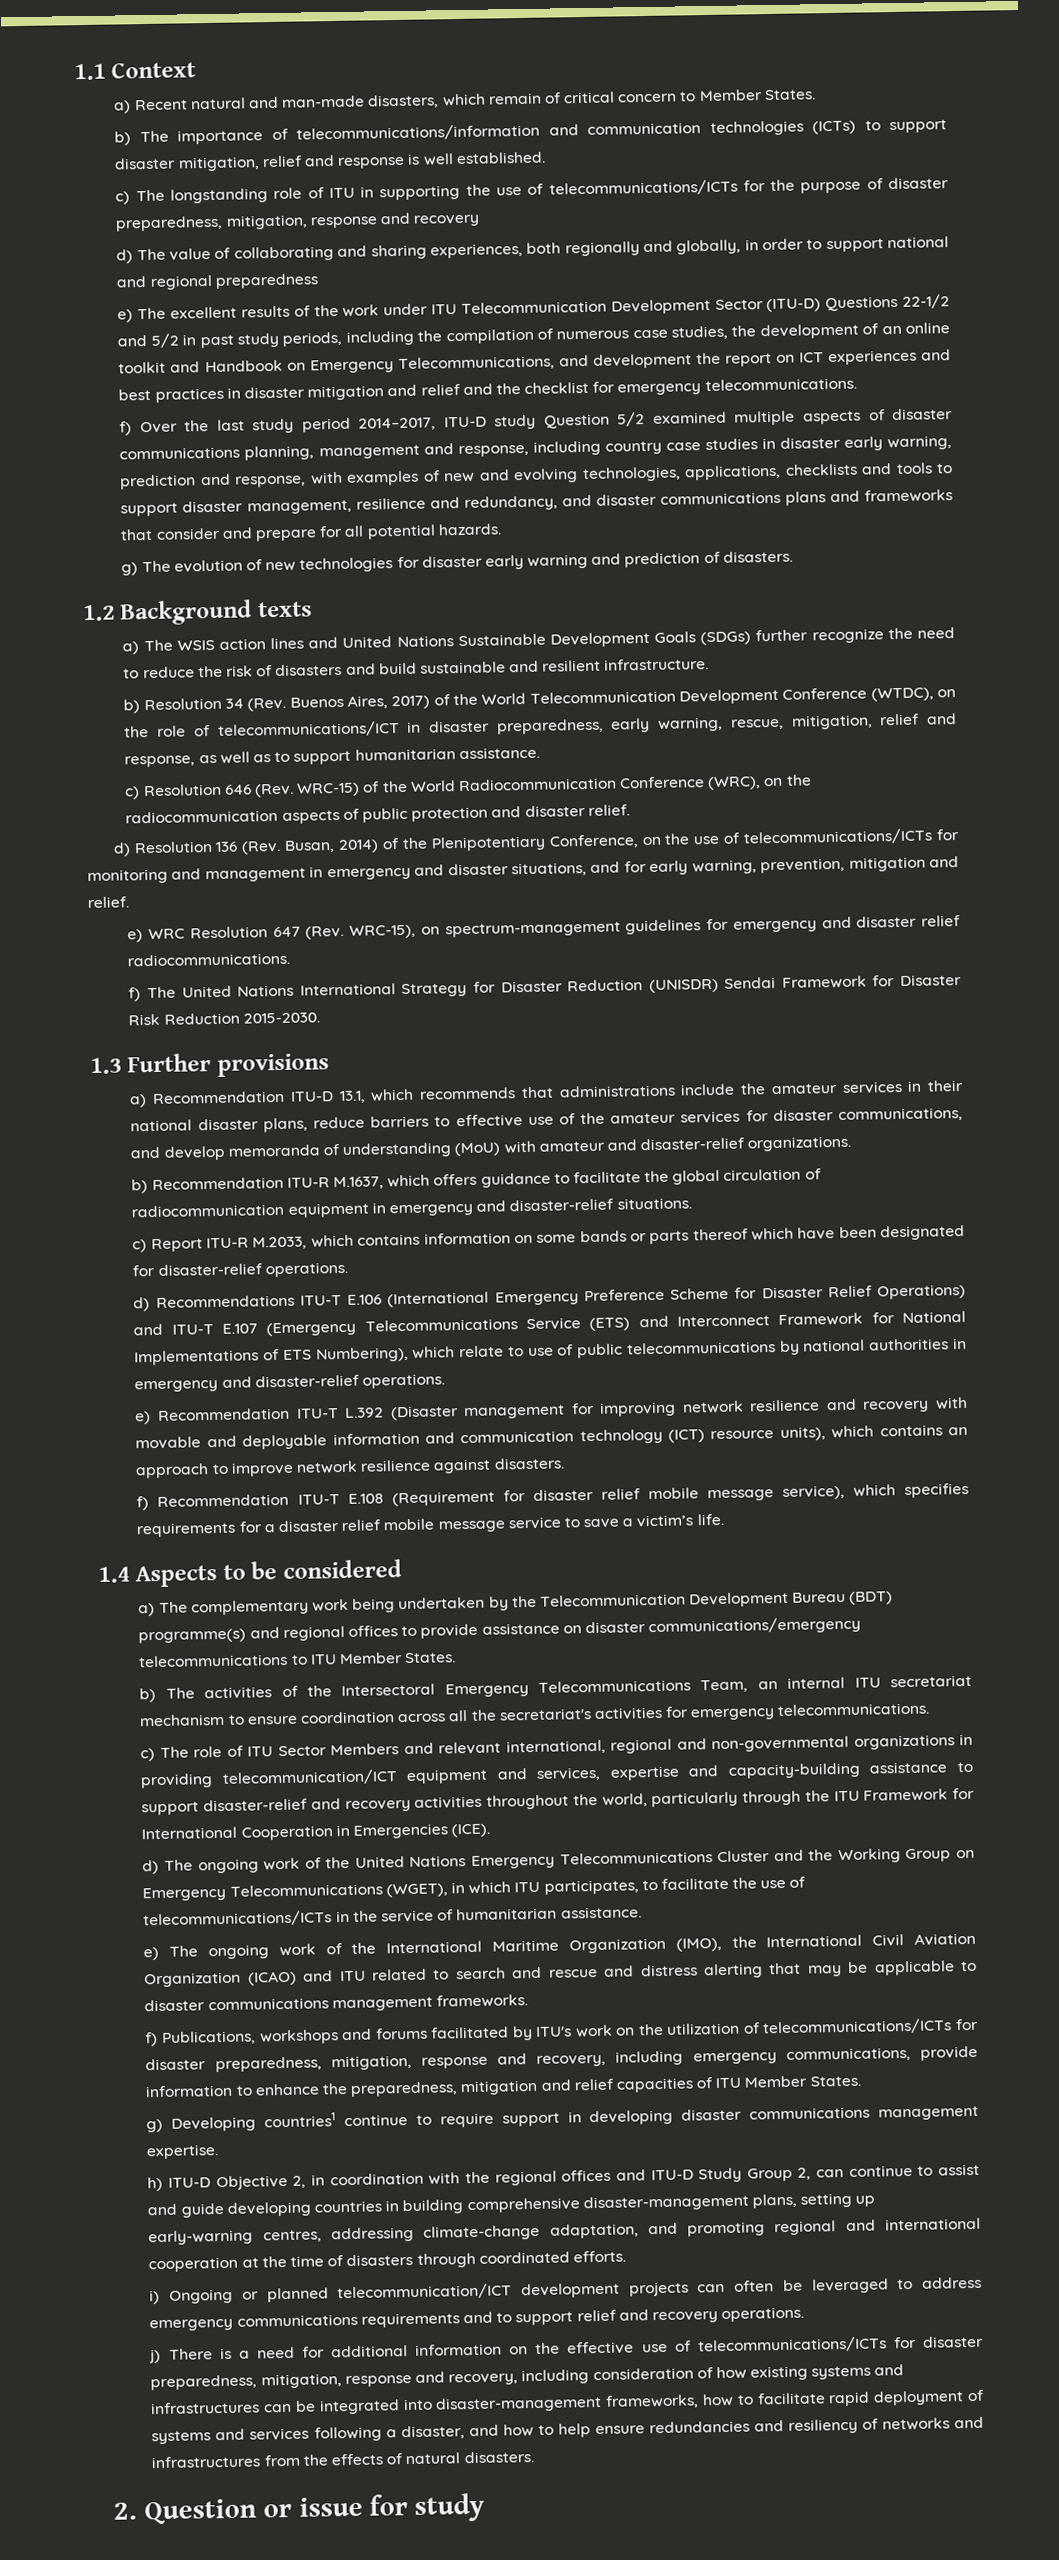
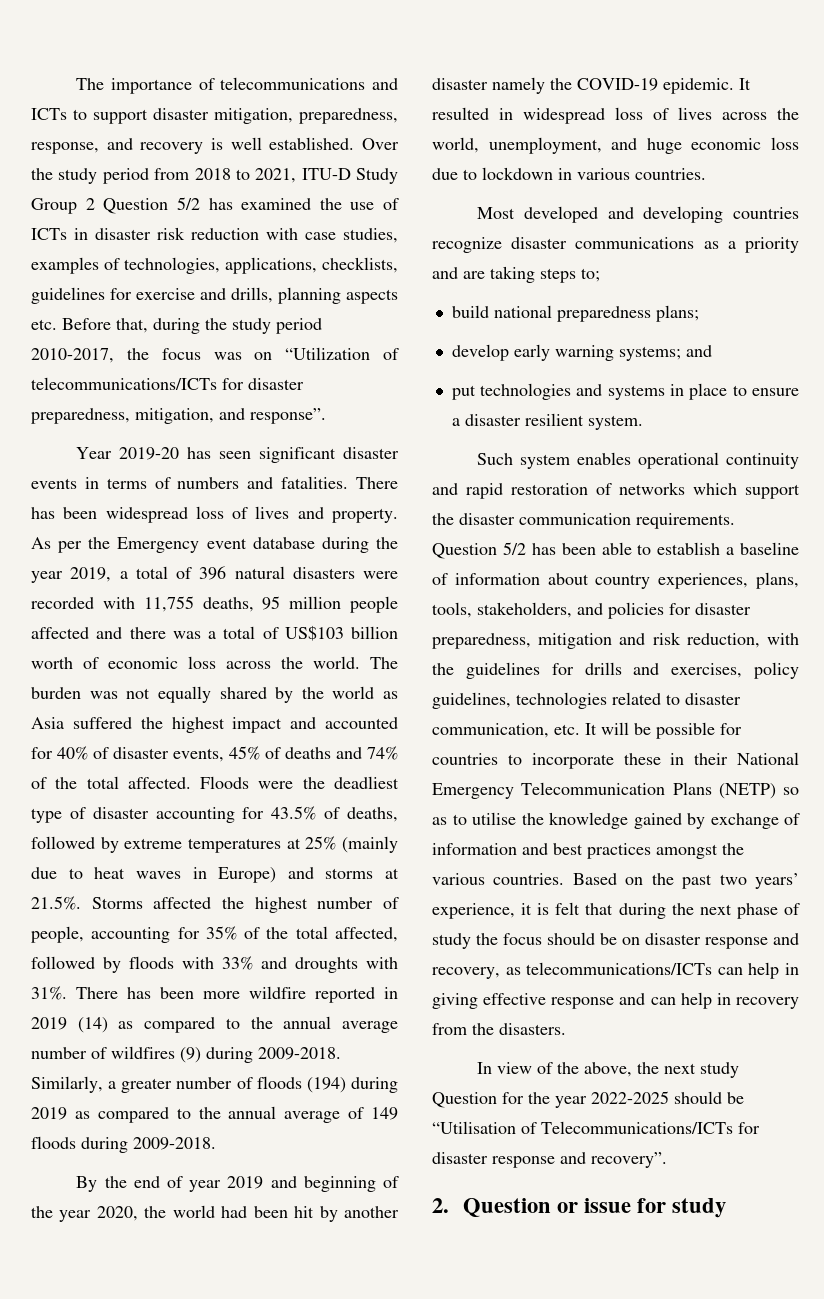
[74,62,197,81] [114,89,816,114] [114,119,948,146] [114,151,546,172] [115,177,949,205] [115,212,481,232] [116,236,949,264] [116,273,319,290] [117,294,950,323] [117,322,950,349] [118,349,952,374] [118,377,857,403] [119,408,953,436] [119,435,953,461] [120,462,953,490] [120,489,953,517] [120,523,502,542] [121,550,793,576] [83,599,312,626] [122,627,955,655] [123,658,710,679] [123,687,956,714] [124,713,958,738] [124,746,540,768] [125,774,812,800] [125,804,630,824] [112,828,960,857] [87,856,960,885] [87,896,129,909] [127,915,962,943] [127,952,291,967] [128,974,963,1002] [128,1012,320,1026] [90,1053,329,1077] [129,1080,965,1108] [130,1107,964,1133] [130,1135,852,1161] [131,1168,822,1194] [131,1197,692,1218] [132,1225,965,1253] [132,1261,348,1278] [133,1283,967,1312] [133,1311,966,1337] [134,1337,968,1366] [134,1373,445,1393] [135,1396,969,1425] [135,1424,968,1450] [135,1457,565,1479] [136,1482,970,1511] [136,1513,724,1538] [98,1559,402,1588] [138,1591,894,1617] [138,1616,862,1644] [138,1652,457,1668] [139,1674,972,1703] [139,1702,931,1727] [140,1733,973,1762] [140,1761,973,1789] [141,1787,976,1816] [141,1823,491,1841] [142,1848,976,1875] [142,1876,807,1902] [143,1906,642,1928] [143,1932,976,1961] [144,1960,977,1988] [144,1994,528,2012] [145,2018,979,2047] [145,2045,979,2073] [145,2075,861,2098] [146,2105,979,2133] [146,2144,220,2160] [147,2163,981,2192] [147,2192,876,2218] [148,2217,982,2246] [148,2250,626,2273] [149,2276,983,2305] [149,2306,805,2332] [149,2335,985,2364] [150,2364,905,2391] [150,2389,986,2415] [151,2416,984,2445] [151,2451,534,2469] 1.1 Context // a) Recent natural and man-made disasters, which remain of critical concern to Member States. // b) The importance of telecommunications/information and communication technologies (ICTs) to support disaster mitigation, relief and response is well established. // c) The longstanding role of ITU in supporting the use of telecommunications/ICTs for the purpose of disaster preparedness, mitigation, response and recovery // d) The value of collaborating and sharing experiences, both regionally and globally, in order to support national and regional preparedness // e) The excellent results of the work under ITU Telecommunication Development Sector (ITU-D) Questions 22-1/2 and 5/2 in past study periods, including the compilation of numerous case studies, the development of an online toolkit and Handbook on Emergency Telecommunications, and development the report on ICT experiences and best practices in disaster mitigation and relief and the checklist for emergency telecommunications. // f) Over the last study period 2014–2017, ITU-D study Question 5/2 examined multiple aspects of disaster communications planning, management and response, including country case studies in disaster early warning, prediction and response, with examples of new and evolving technologies, applications, checklists and tools to support disaster management, resilience and redundancy, and disaster communications plans and frameworks that consider and prepare for all potential hazards. // g) The evolution of new technologies for disaster early warning and prediction of disasters. // 1.2 Background texts // a) The WSIS action lines and United Nations Sustainable Development Goals (SDGs) further recognize the need to reduce the risk of disasters and build sustainable and resilient infrastructure. // b) Resolution 34 (Rev. Buenos Aires, 2017) of the World Telecommunication Development Conference (WTDC), on the role of telecommunications/ICT in disaster preparedness, early warning, rescue, mitigation, relief and response, as well as to support humanitarian assistance. // c) Resolution 646 (Rev. WRC-15) of the World Radiocommunication Conference (WRC), on the radiocommunication aspects of public protection and disaster relief. // d) Resolution 136 (Rev. Busan, 2014) of the Plenipotentiary Conference, on the use of telecommunications/ICTs for monitoring and management in emergency and disaster situations, and for early warning, prevention, mitigation and relief. // e) WRC Resolution 647 (Rev. WRC-15), on spectrum-management guidelines for emergency and disaster relief radiocommunications. // f) The United Nations International Strategy for Disaster Reduction (UNISDR) Sendai Framework for Disaster Risk Reduction 2015-2030. // 1.3 Further provisions // a) Recommendation ITU-D 13.1, which recommends that administrations include the amateur services in their national disaster plans, reduce barriers to effective use of the amateur services for disaster communications, and develop memoranda of understanding (MoU) with amateur and disaster-relief organizations. // b) Recommendation ITU-R M.1637, which offers guidance to facilitate the global circulation of radiocommunication equipment in emergency and disaster-relief situations. // c) Report ITU-R M.2033, which contains information on some bands or parts thereof which have been designated for disaster-relief operations. // d) Recommendations ITU-T E.106 (International Emergency Preference Scheme for Disaster Relief Operations) and ITU-T E.107 (Emergency Telecommunications Service (ETS) and Interconnect Framework for National Implementations of ETS Numbering), which relate to use of public telecommunications by national authorities in emergency and disaster-relief operations. // e) Recommendation ITU-T L.392 (Disaster management for improving network resilience and recovery with movable and deployable information and communication technology (ICT) resource units), which contains an approach to improve network resilience against disasters. // f) Recommendation ITU-T E.108 (Requirement for disaster relief mobile message service), which specifies requirements for a disaster relief mobile message service to save a victim’s life. // 1.4 Aspects to be considered // a) The complementary work being undertaken by the Telecommunication Development Bureau (BDT) programme(s) and regional offices to provide assistance on disaster communications/emergency telecommunications to ITU Member States. // b) The activities of the Intersectoral Emergency Telecommunications Team, an internal ITU secretariat mechanism to ensure coordination across all the secretariat's activities for emergency telecommunications. // c) The role of ITU Sector Members and relevant international, regional and non-governmental organizations in providing telecommunication/ICT equipment and services, expertise and capacity-building assistance to support disaster-relief and recovery activities throughout the world, particularly through the ITU Framework for International Cooperation in Emergencies (ICE). // d) The ongoing work of the United Nations Emergency Telecommunications Cluster and the Working Group on Emergency Telecommunications (WGET), in which ITU participates, to facilitate the use of telecommunications/ICTs in the service of humanitarian assistance. // e) The ongoing work of the International Maritime Organization (IMO), the International Civil Aviation Organization (ICAO) and ITU related to search and rescue and distress alerting that may be applicable to disaster communications management frameworks. // f) Publications, workshops and forums facilitated by ITU's work on the utilization of telecommunications/ICTs for disaster preparedness, mitigation, response and recovery, including emergency communications, provide information to enhance the preparedness, mitigation and relief capacities of ITU Member States. // g) Developing countries1 continue to require support in developing disaster communications management expertise. // h) ITU-D Objective 2, in coordination with the regional offices and ITU-D Study Group 2, can continue to assist and guide developing countries in building comprehensive disaster-management plans, setting up early-warning centres, addressing climate-change adaptation, and promoting regional and international cooperation at the time of disasters through coordinated efforts. // i) Ongoing or planned telecommunication/ICT development projects can often be leveraged to address emergency communications requirements and to support relief and recovery operations. // j) There is a need for additional information on the effective use of telecommunications/ICTs for disaster preparedness, mitigation, response and recovery, including consideration of how existing systems and infrastructures can be integrated into disaster-management frameworks, how to facilitate rapid deployment of systems and services following a disaster, and how to help ensure redundancies and resiliency of networks and infrastructures from the effects of natural disasters. -> [76,77,398,94] [31,108,398,124] [31,137,399,154] [31,168,398,184] [31,197,399,214] [31,227,398,243] [31,257,398,274] [31,287,398,304] [31,318,322,334] [31,347,399,363] [31,377,304,390] [31,408,326,424] [76,447,399,463] [31,476,398,489] [31,506,398,523] [31,537,398,553] [31,566,398,583] [31,596,398,613] [31,625,398,641] [31,656,398,669] [31,686,398,703] [31,717,398,733] [31,746,398,762] [31,776,399,789] [31,806,398,823] [31,836,398,853] [31,867,399,883] [31,896,399,913] [31,926,398,943] [31,956,398,973] [31,986,398,1003] [31,1016,399,1033] [31,1046,341,1063] [31,1076,398,1093] [31,1106,398,1123] [31,1136,216,1153] [76,1176,399,1192] [31,1205,400,1222] [432,77,751,94] [432,107,799,124] [432,137,799,154] [432,167,706,180] [477,206,799,223] [432,237,799,253] [432,266,600,283] [451,305,699,322] [451,344,712,361] [451,383,799,400] [451,413,643,430] [477,452,799,469] [432,482,800,499] [432,513,735,529] [432,542,799,559] [432,572,799,589] [432,602,751,619] [432,632,799,649] [432,662,799,679] [432,692,741,709] [432,722,742,739] [432,752,799,769] [432,782,799,799] [432,812,800,829] [432,843,744,859] [432,873,799,889] [432,902,800,919] [432,932,799,949] [432,962,799,979] [432,992,799,1009] [432,1023,566,1035] [477,1062,740,1078] [432,1091,744,1108] [432,1121,760,1134] [432,1152,667,1168] The importance of telecommunications and ICTs to support disaster mitigation, preparedness, response, and recovery is well established. Over the study period from 2018 to 2021, ITU-D Study Group 2 Question 5/2 has examined the use of ICTs in disaster risk reduction with case studies, examples of technologies, applications, checklists, guidelines for exercise and drills, planning aspects etc. Before that, during the study period 2010-2017, the focus was on “Utilization of telecommunications/ICTs for disaster preparedness, mitigation, and response”. // Year 2019-20 has seen significant disaster events in terms of numbers and fatalities. There has been widespread loss of lives and property. As per the Emergency event database during the year 2019, a total of 396 natural disasters were recorded with 11,755 deaths, 95 million people affected and there was a total of US$103 billion worth of economic loss across the world. The burden was not equally shared by the world as Asia suffered the highest impact and accounted for 40% of disaster events, 45% of deaths and 74% of the total affected. Floods were the deadliest type of disaster accounting for 43.5% of deaths, followed by extreme temperatures at 25% (mainly due to heat waves in Europe) and storms at 21.5%. Storms affected the highest number of people, accounting for 35% of the total affected, followed by floods with 33% and droughts with 31%. There has been more wildfire reported in 2019 (14) as compared to the annual average number of wildfires (9) during 2009-2018. Similarly, a greater number of floods (194) during 2019 as compared to the annual average of 149 floods during 2009-2018. // By the end of year 2019 and beginning of the year 2020, the world had been hit by another disaster namely the COVID-19 epidemic. It resulted in widespread loss of lives across the world, unemployment, and huge economic loss due to lockdown in various countries. // Most developed and developing countries recognize disaster communications as a priority and are taking steps to; // build national preparedness plans; // develop early warning systems; and // put technologies and systems in place to ensure a disaster resilient system. // Such system enables operational continuity and rapid restoration of networks which support the disaster communication requirements. Question 5/2 has been able to establish a baseline of information about country experiences, plans, tools, stakeholders, and policies for disaster preparedness, mitigation and risk reduction, with the guidelines for drills and exercises, policy guidelines, technologies related to disaster communication, etc. It will be possible for countries to incorporate these in their National Emergency Telecommunication Plans (NETP) so as to utilise the knowledge gained by exchange of information and best practices amongst the various countries. Based on the past two years’ experience, it is felt that during the next phase of study the focus should be on disaster response and recovery, as telecommunications/ICTs can help in giving effective response and can help in recovery from the disasters. // In view of the above, the next study Question for the year 2022-2025 should be “Utilisation of Telecommunications/ICTs for disaster response and recovery”.

